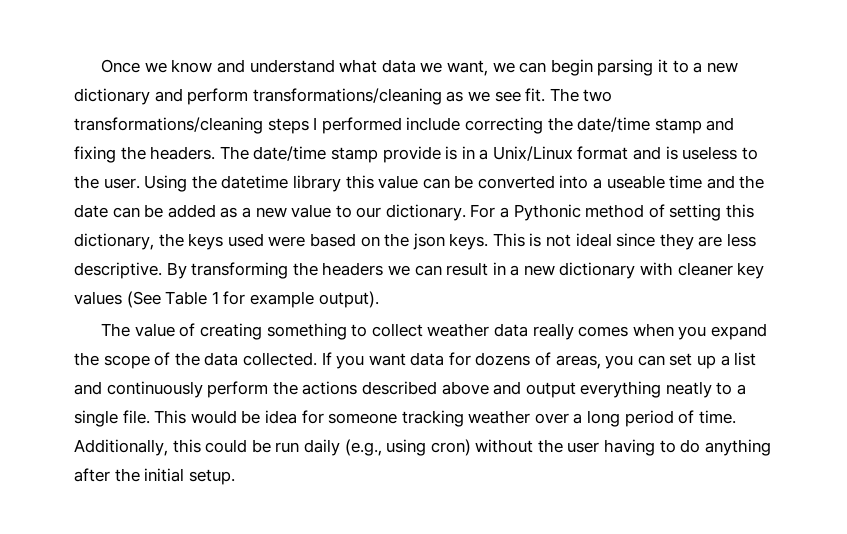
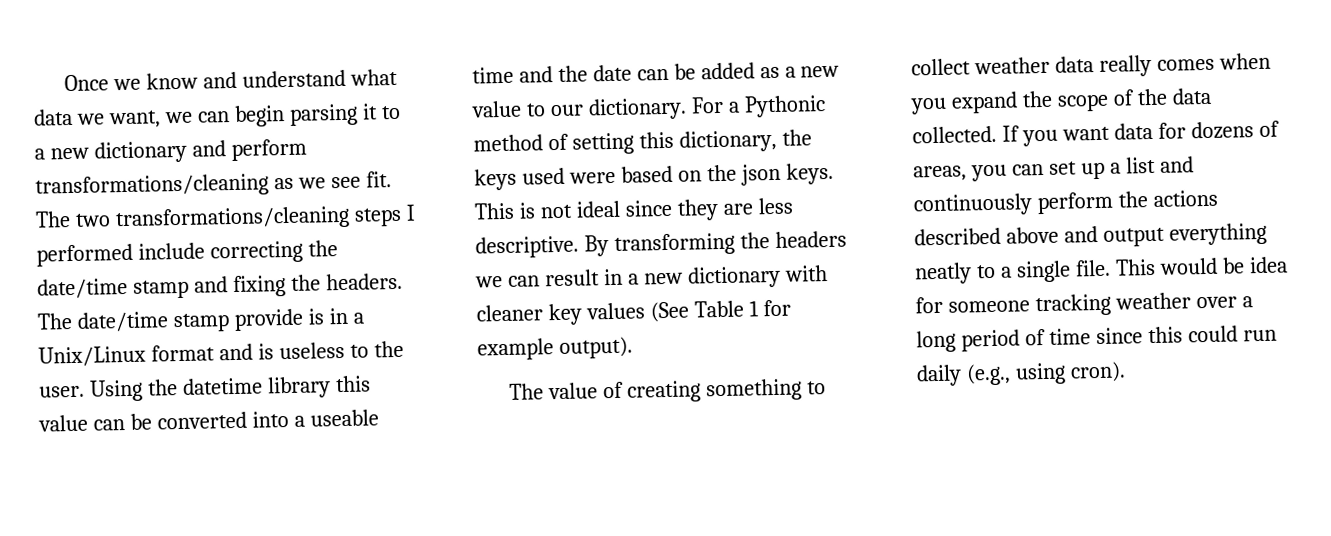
[698,410,736,424] [74,439,168,456] time. Additionally, -> [1048,327,1143,345] time since
[251,439,271,453] be -> (1238, 334) none
[430,439,771,456] [74,468,235,485] cron) without the user having to do anything after the initial setup. -> [1069,361,1126,383] cron).

